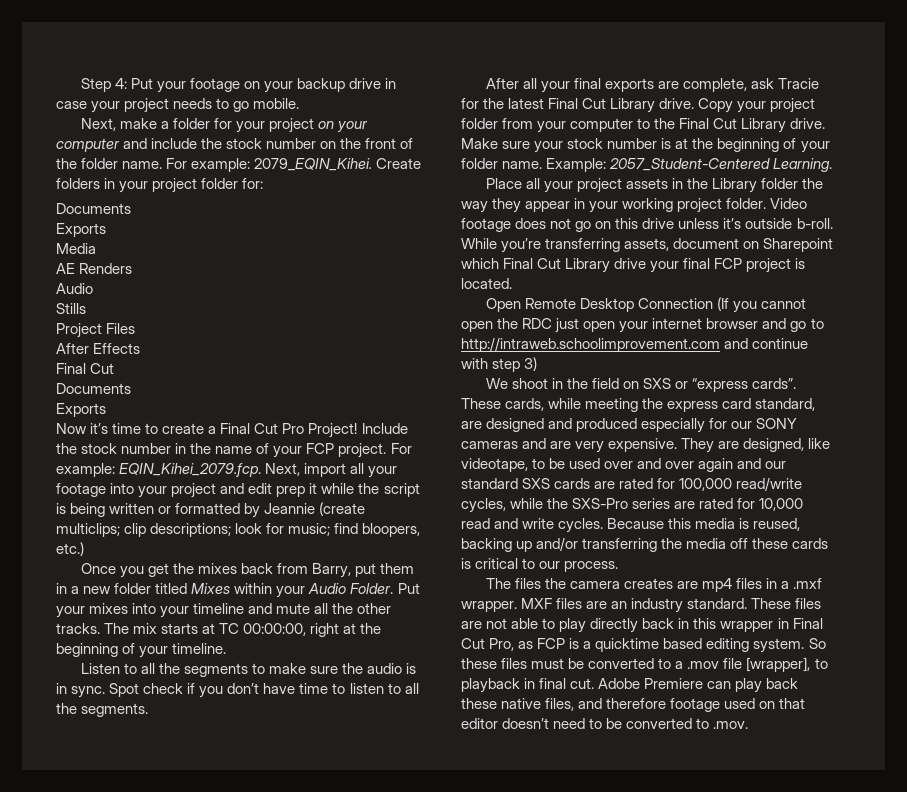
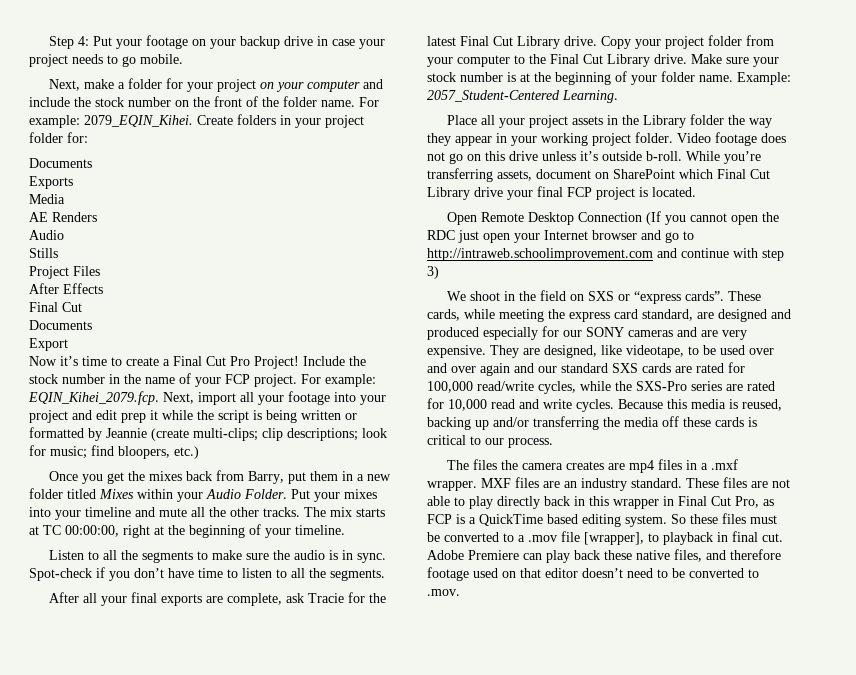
[56,403,106,417] Exports -> [29,338,68,351] Export
[56,523,120,537] multiclips; -> [193,428,258,441] multi-clips;
[109,683,184,697] Spot check -> [29,568,92,581] Spot-check
[763,238,834,252] Sharepoint -> [613,169,675,179] SharePoint
[652,318,703,329] internet -> [544,230,588,240] Internet
[595,638,660,652] quicktime -> [479,514,543,526] QuickTime

